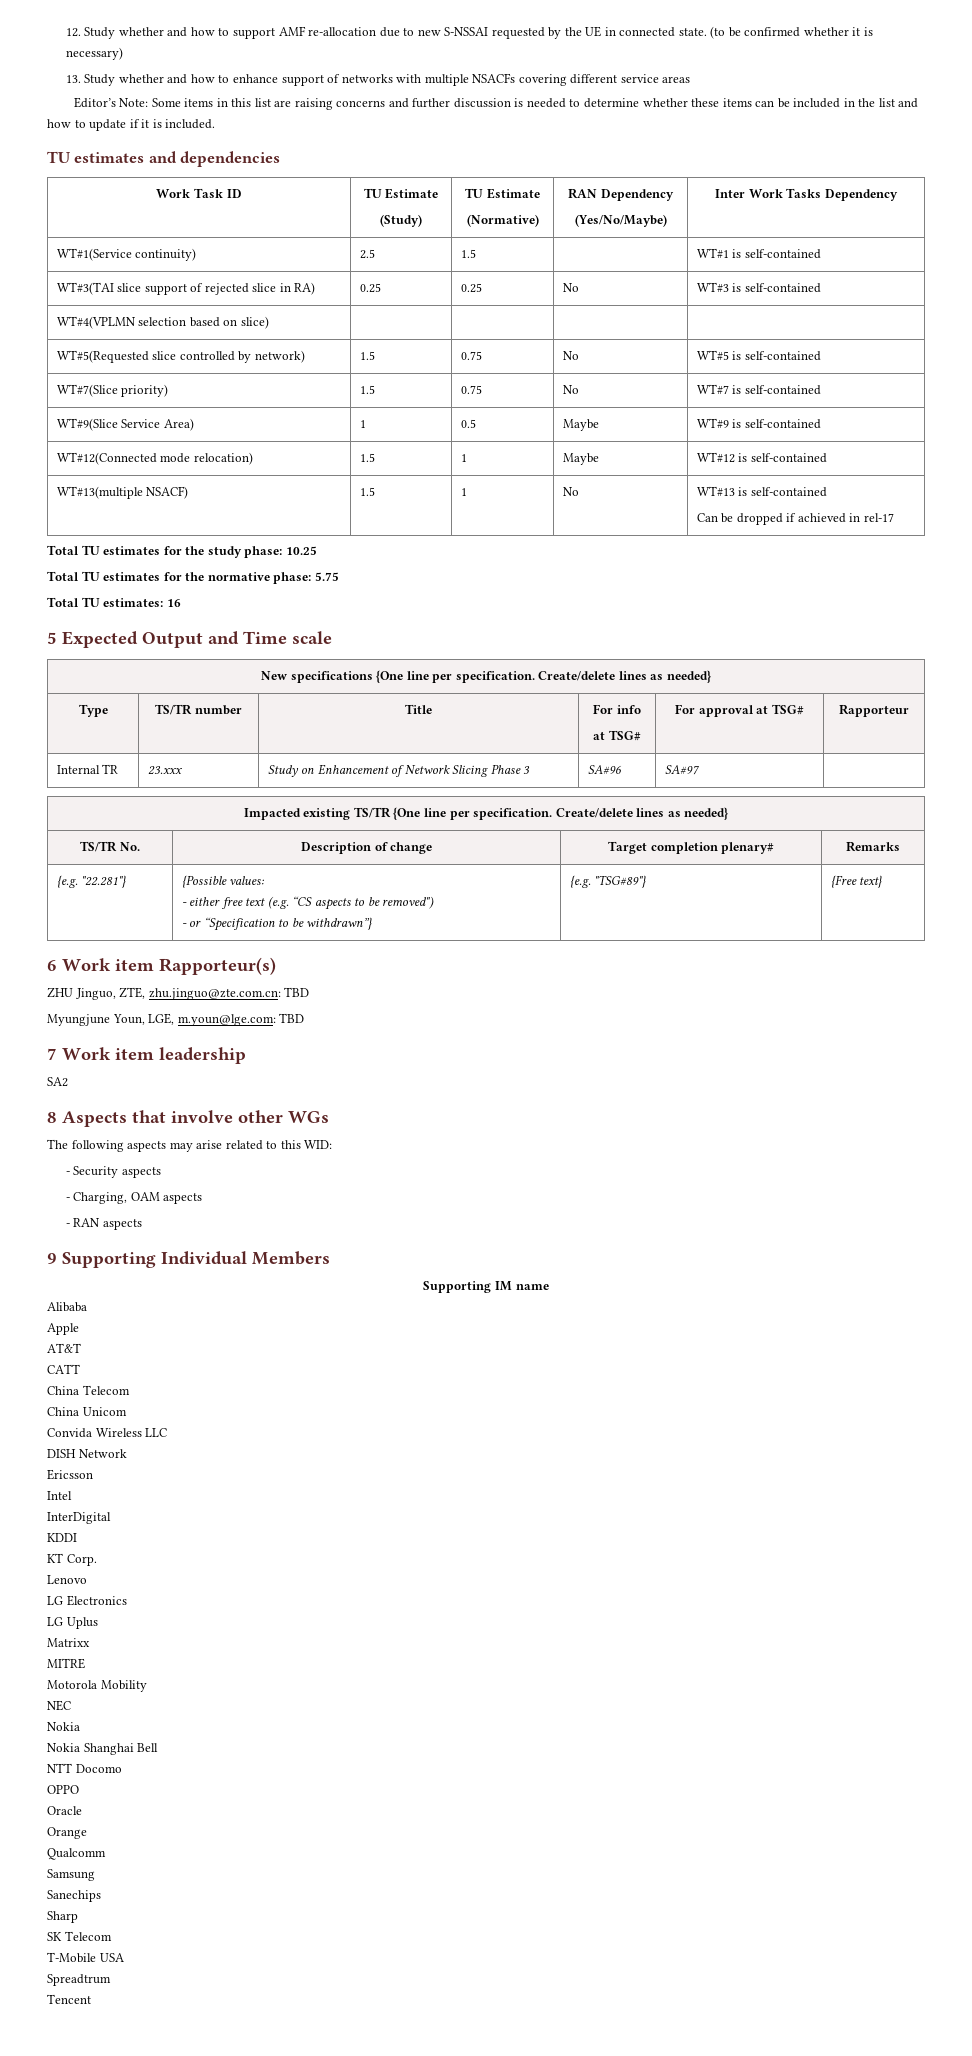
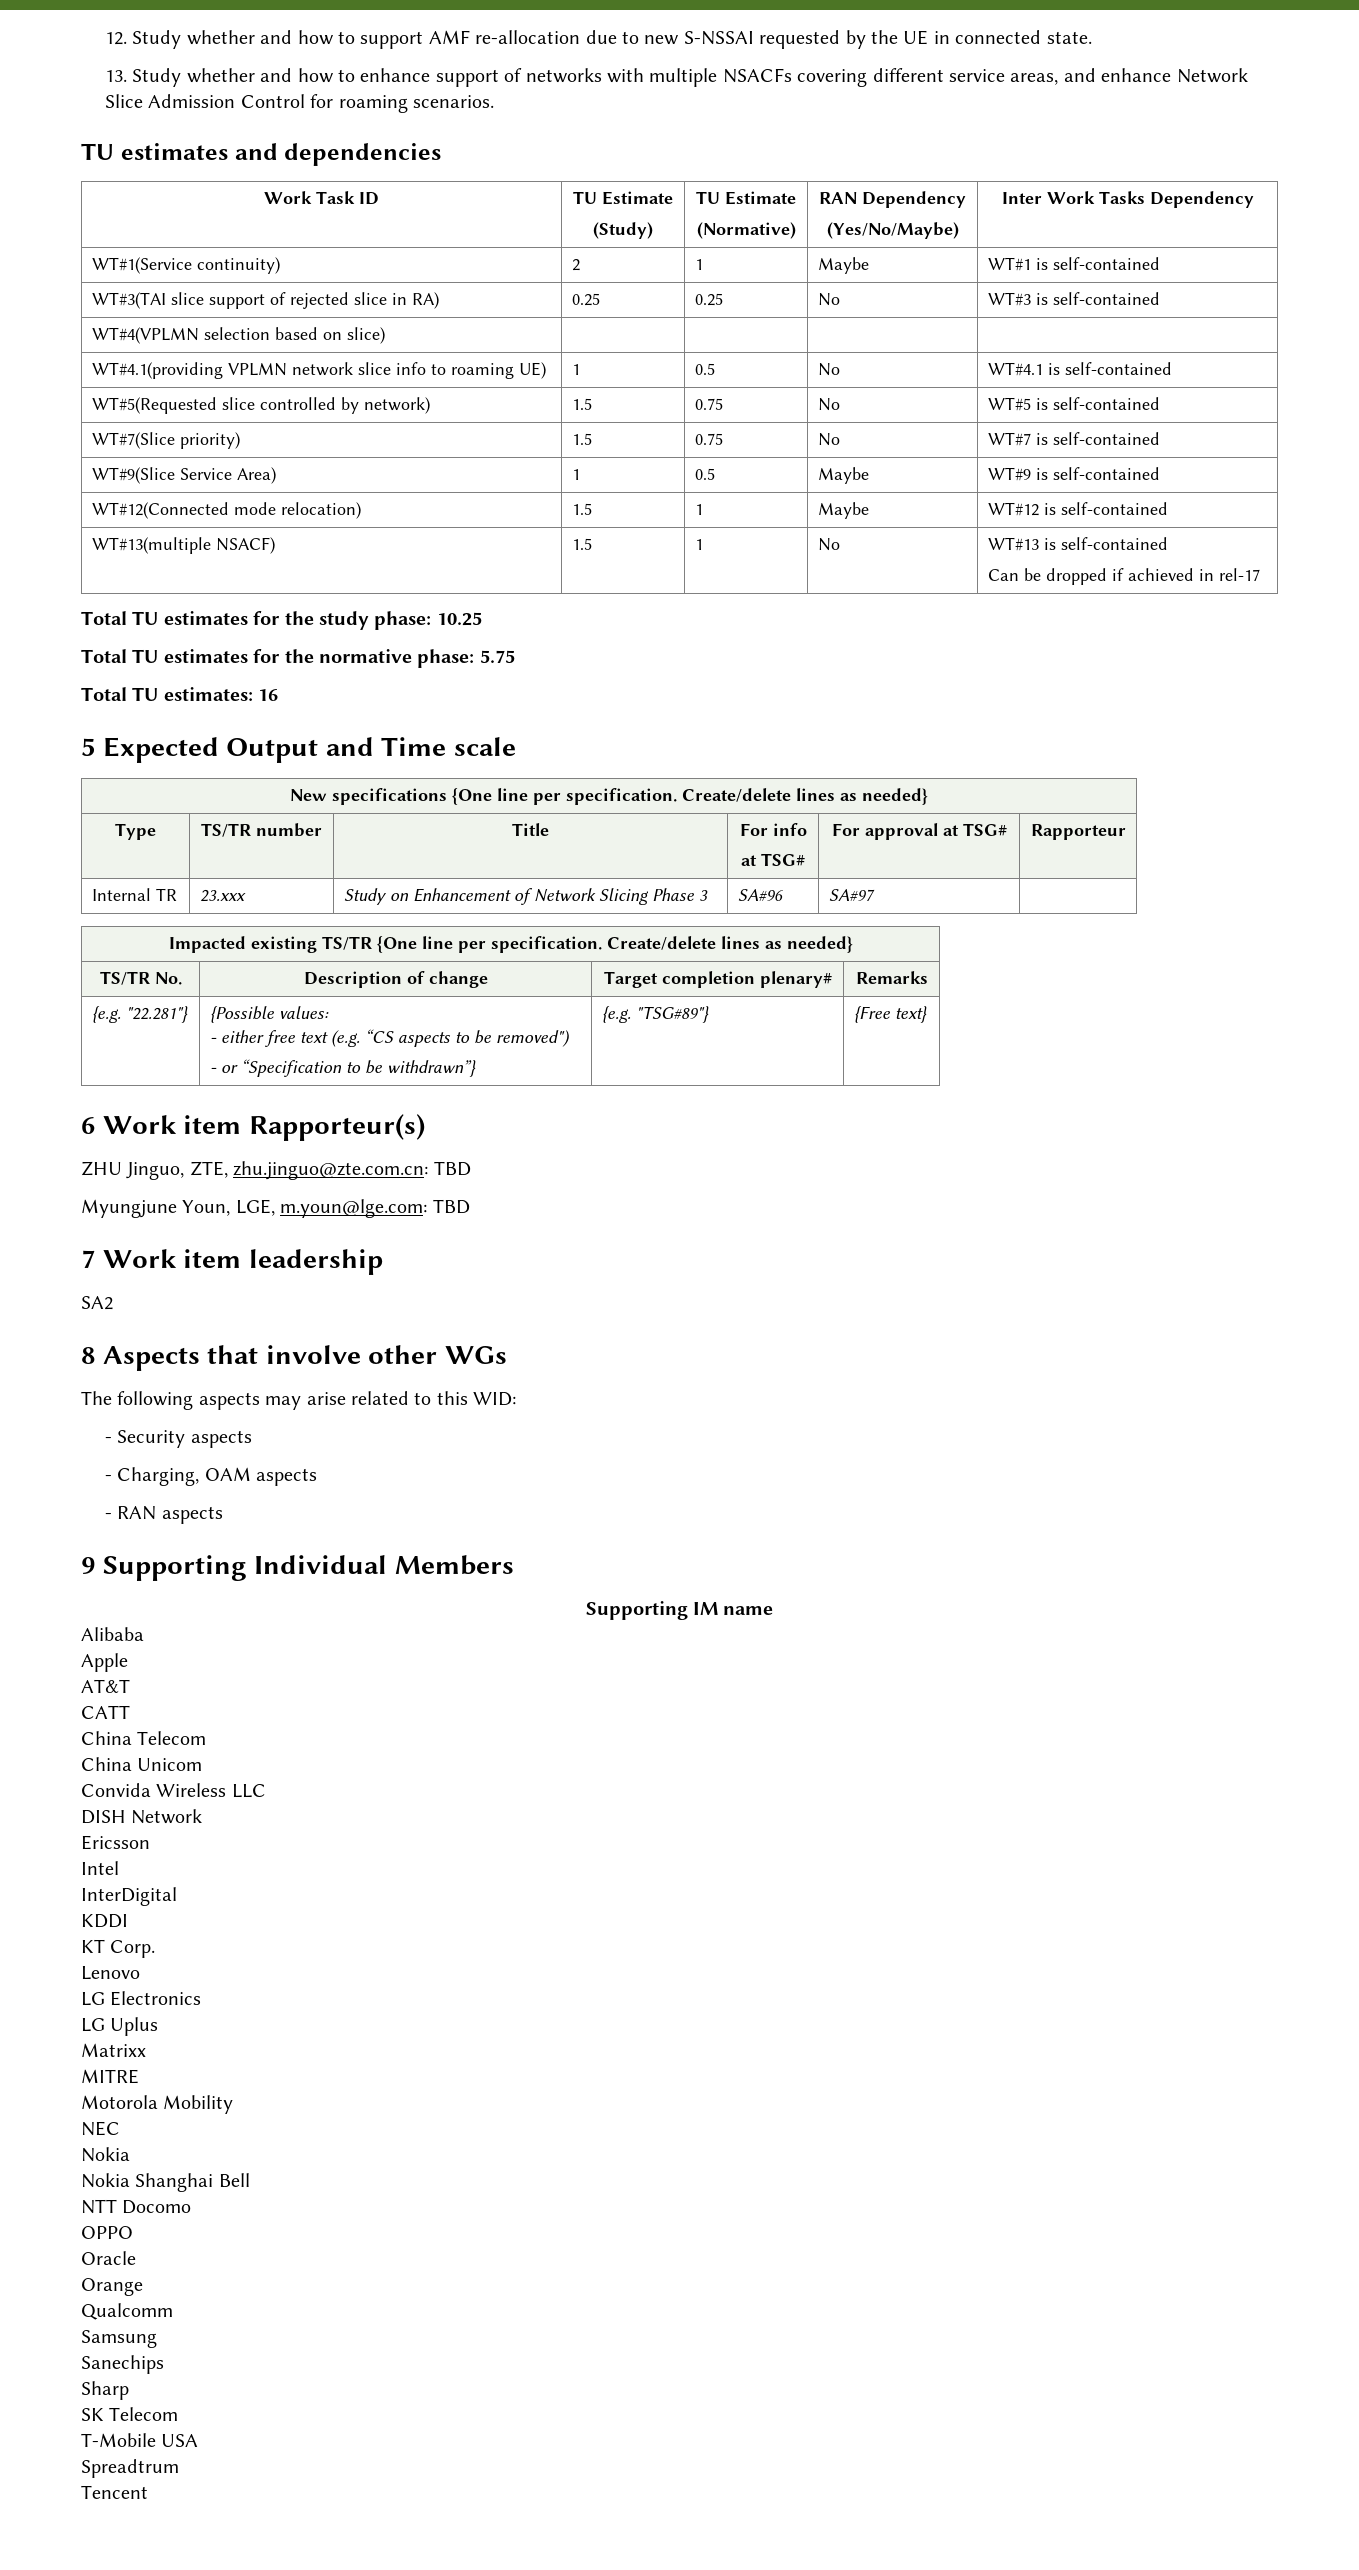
[710,26,873,39] [65,47,123,60] (to be confirmed whether it is necessary) -> (1092, 37) none
[662,76,691,83] [73,97,919,110] [47,119,216,131] areas // Editor’s Note: Some items in this list are raising concerns and further discussion is needed to determine whether these items can be included in the list and how to update if it is included. -> [1010,68,1248,85] [104,94,494,113] areas, and enhance Network Slice Admission Control for roaming scenarios.
[359,249,375,259] [460,249,476,258] 2.5 | 1.5 | -> [571,259,580,271] [694,259,703,270] [817,257,869,274] 2 | 1 | Maybe
(269, 322) none -> [91,362,546,379] [571,364,580,375] [694,363,715,375] [817,363,840,376] [987,362,1172,376] // WT#4.1(providing VPLMN network slice info to roaming UE) | 1 | 0.5 | No | WT#4.1 is self-contained

